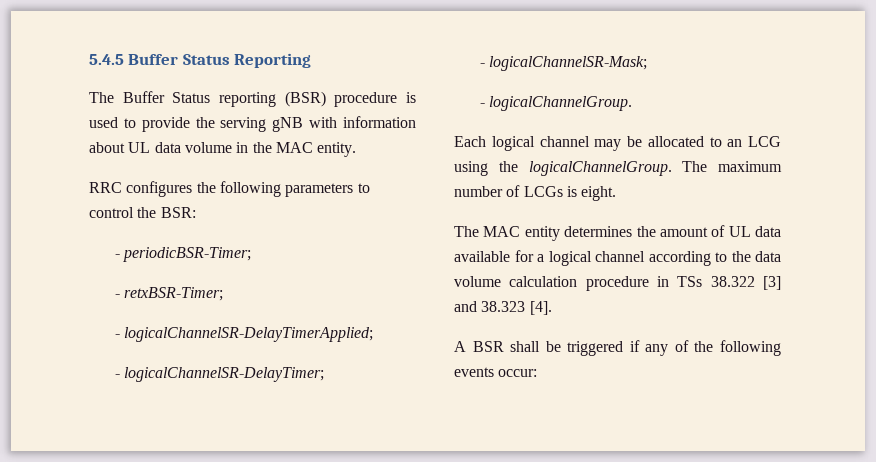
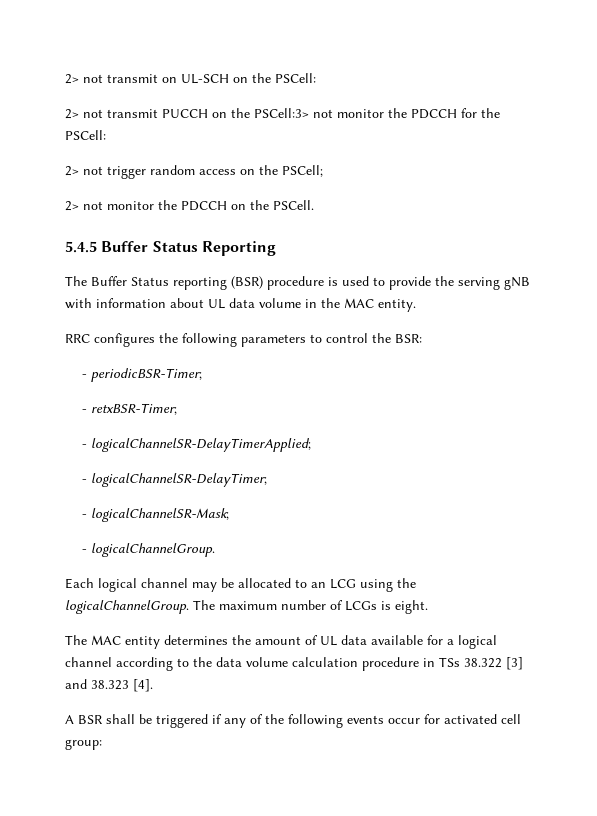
(89, 59) none -> [65,73,316,84] [65,108,500,119] [65,130,106,140] [65,165,323,179] [65,200,314,211] 2> not transmit on UL-SCH on the PSCell: // 2> not transmit PUCCH on the PSCell:3> not monitor the PDCCH for the PSCell: // 2> not trigger random access on the PSCell; // 2> not monitor the PDCCH on the PSCell. //
[498,369,538,377] occur: -> [388,714,521,724] [65,739,102,750] occur for activated cell group:

